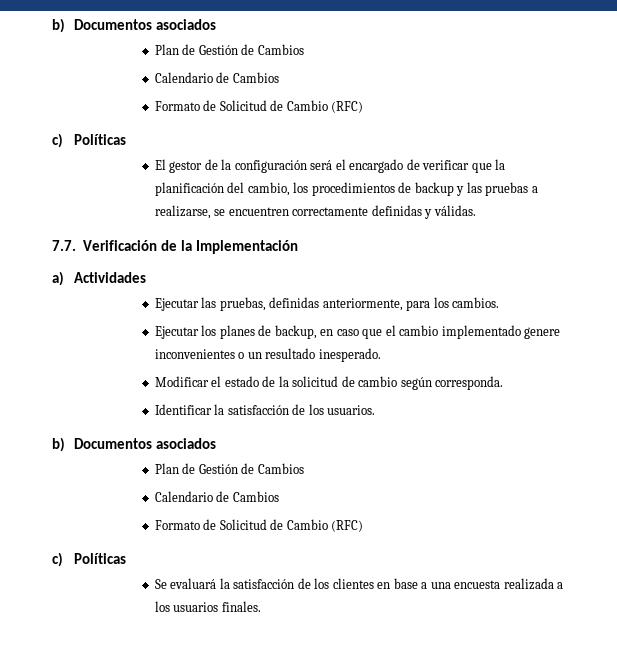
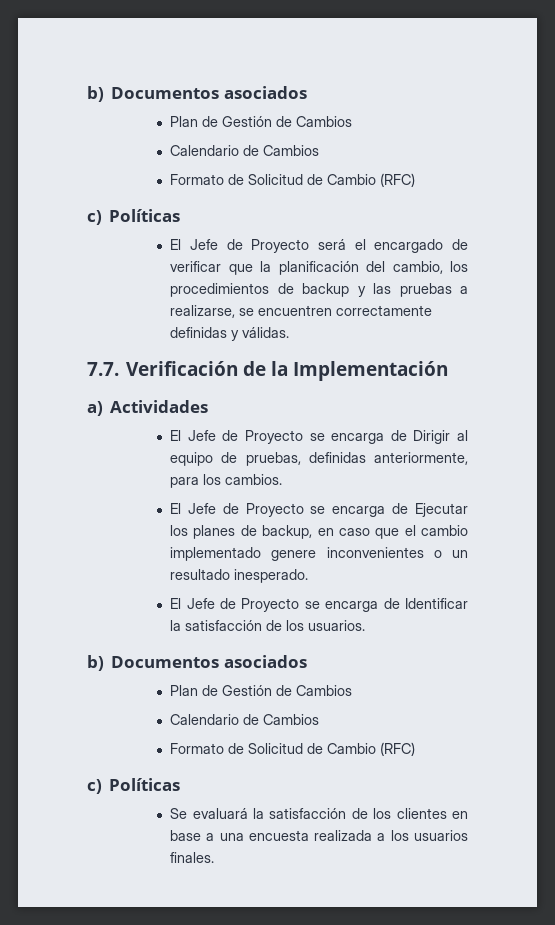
[169,159,307,173] gestor de la configuración -> [189,239,310,253] Jefe de Proyecto
[154,297,217,311] Ejecutar las -> [170,430,468,444] [170,452,238,466] El Jefe de Proyecto se encarga de Dirigir al equipo de
(500, 302) none -> [170,503,409,517] El Jefe de Proyecto se encarga de
[154,376,504,390] Modificar el estado de la solicitud de cambio según corresponda. // -> [170,598,400,612] El Jefe de Proyecto se encarga de

